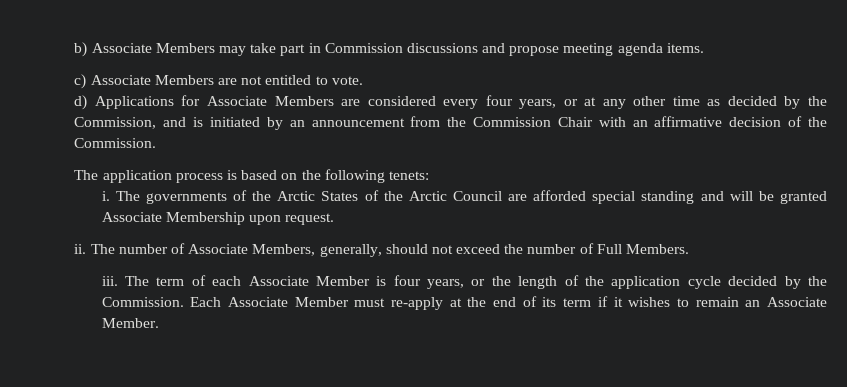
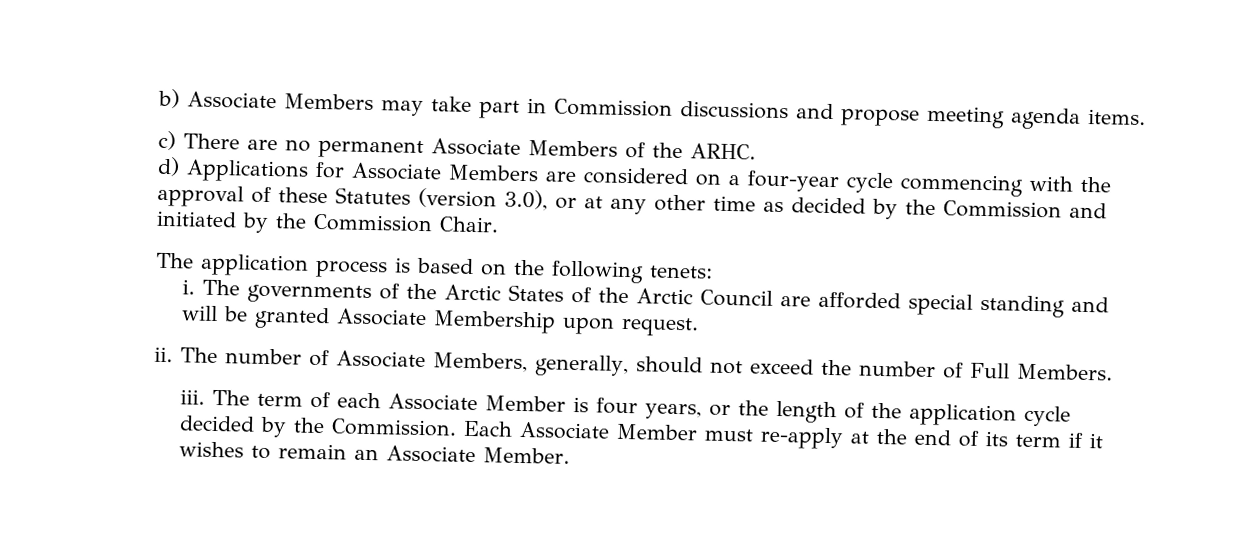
[90,75,363,85] Associate Members are not entitled to vote. -> [183,133,757,160] There are no permanent Associate Members of the ARHC.
[443,95,557,109] every four years, -> [695,170,1112,197] [157,184,549,211] on a four-year cycle commencing with the approval of these Statutes (version 3.0),
[74,116,827,130] [74,138,157,148] Commission, and is initiated by an announcement from the Commission Chair with an affirmative decision of the Commission. -> [943,200,1108,219] [156,210,500,234] Commission and initiated by the Commission Chair.

